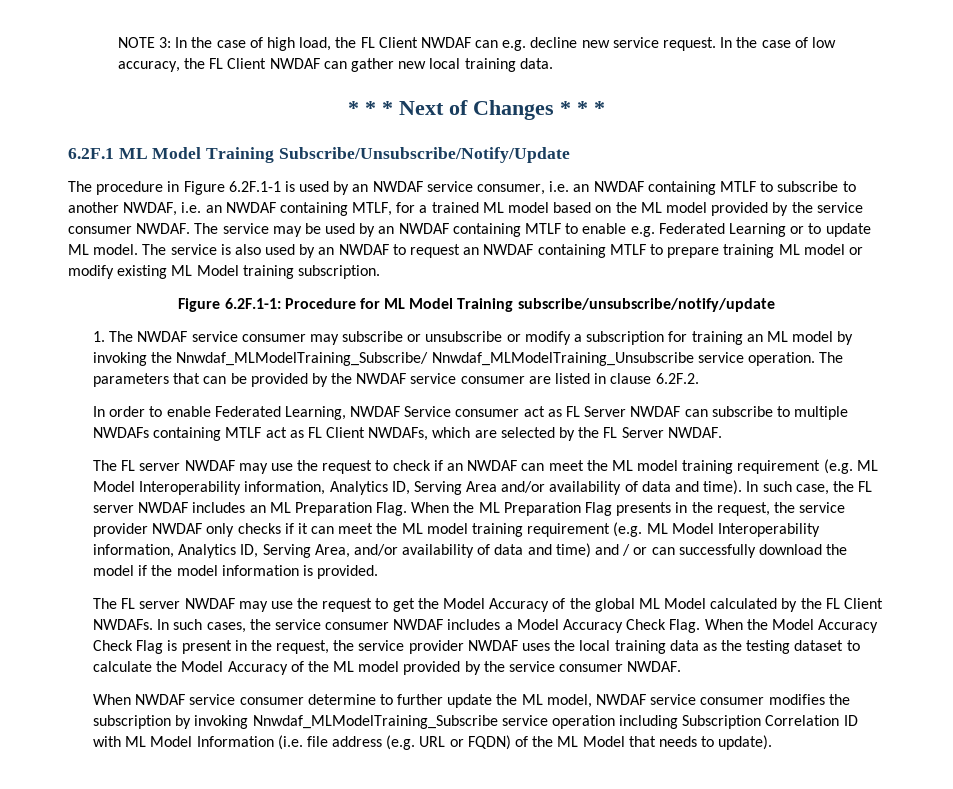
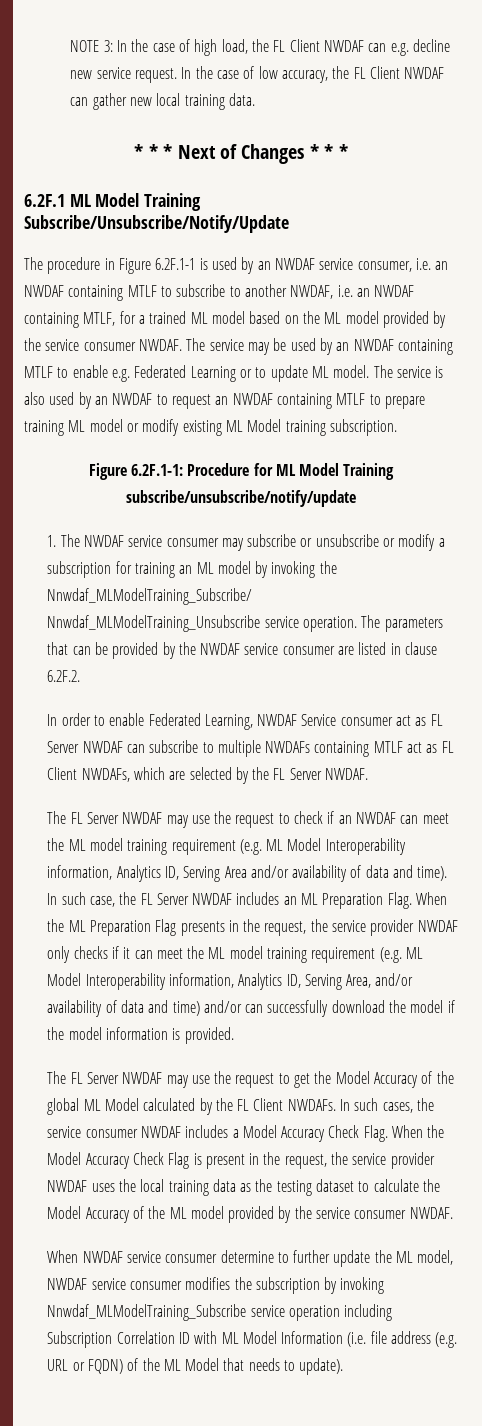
[139,463,181,471] server -> [86,812,119,824] Server
[92,505,134,513] server -> [156,893,189,905] Server
[594,544,648,556] and / or -> [203,1000,242,1013] and/or
[139,601,181,609] server -> [86,1072,119,1084] Server

